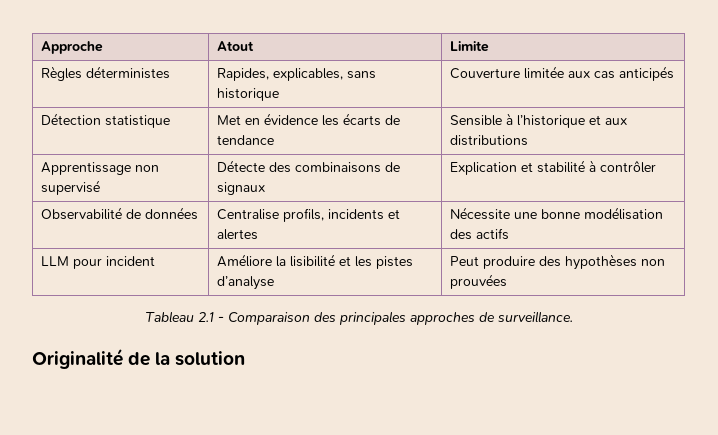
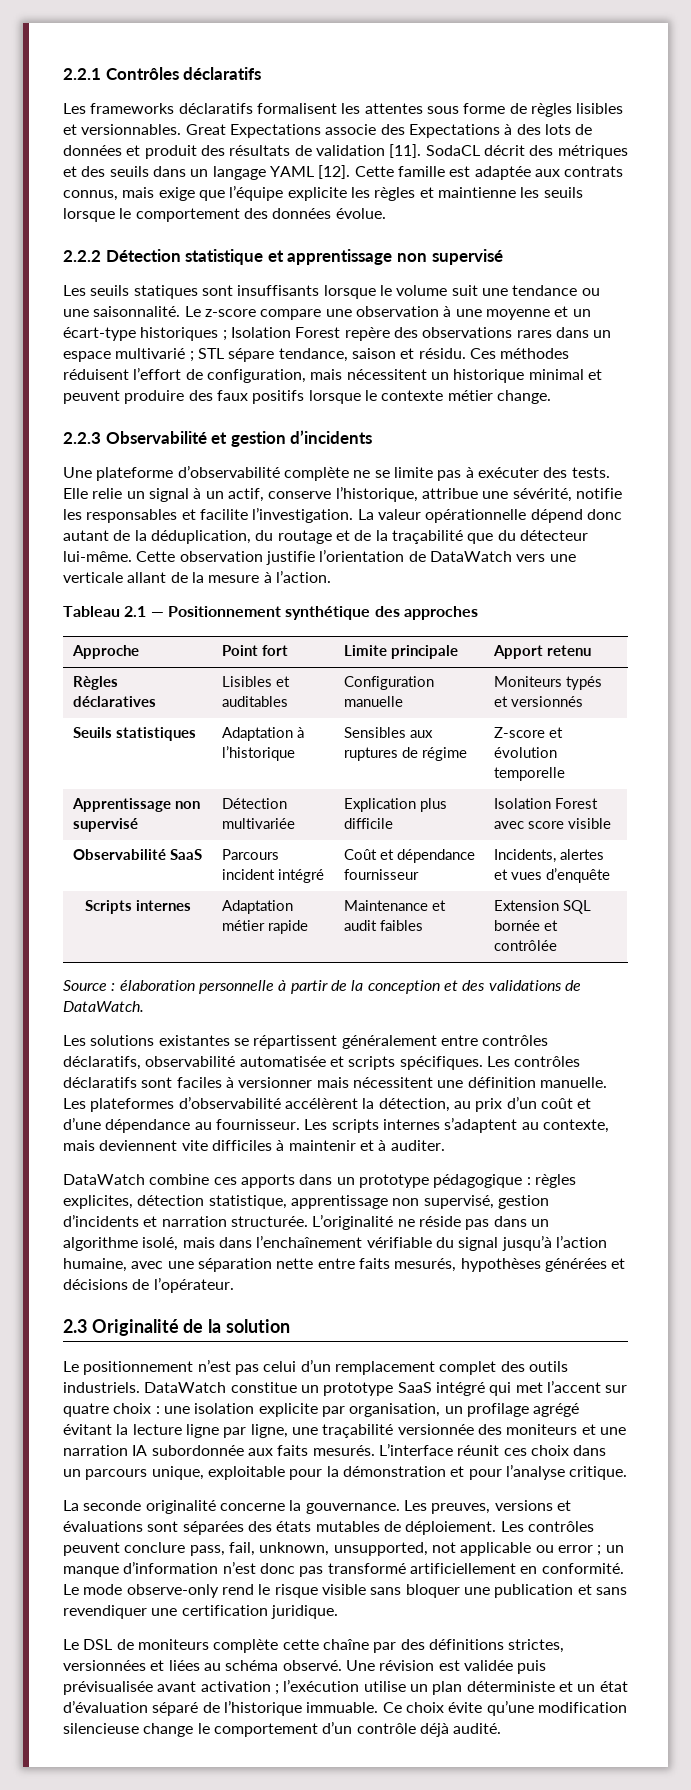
(40, 47) none -> [63,67,262,80] [63,103,624,117] [63,124,593,138] [63,144,628,159] [63,165,624,180] [63,185,583,201] [63,208,386,222] [63,249,503,265] [63,285,600,299] [63,306,591,320] [63,327,612,341] [63,348,570,362] [63,367,602,383] [63,390,551,404] [63,430,373,447] [63,465,610,481] [63,486,622,502] [63,507,622,523] [63,530,588,544] [63,549,576,565] [63,570,331,583] [63,606,478,620] 2.2.1 Contrôles déclaratifs // Les frameworks déclaratifs formalisent les attentes sous forme de règles lisibles et versionnables. Great Expectations associe des Expectations à des lots de données et produit des résultats de validation [11]. SodaCL décrit des métriques et des seuils dans un langage YAML [12]. Cette famille est adaptée aux contrats connus, mais exige que l’équipe explicite les règles et maintienne les seuils lorsque le comportement des données évolue. // 2.2.2 Détection statistique et apprentissage non supervisé // Les seuils statiques sont insuffisants lorsque le volume suit une tendance ou une saisonnalité. Le z-score compare une observation à une moyenne et un écart-type historiques ; Isolation Forest repère des observations rares dans un espace multivarié ; STL sépare tendance, saison et résidu. Ces méthodes réduisent l’effort de configuration, mais nécessitent un historique minimal et peuvent produire des faux positifs lorsque le contexte métier change. // 2.2.3 Observabilité et gestion d’incidents // Une plateforme d’observabilité complète ne se limite pas à exécuter des tests. Elle relie un signal à un actif, conserve l’historique, attribue une sévérité, notifie les responsables et facilite l’investigation. La valeur opérationnelle dépend donc autant de la déduplication, du routage et de la traçabilité que du détecteur lui-même. Cette observation justifie l’orientation de DataWatch vers une verticale allant de la mesure à l’action. // Tableau 2.1 — Positionnement synthétique des approches //
[216,41,254,51] Atout -> [221,645,288,656] Point fort
[40,66,170,81] [216,68,376,81] [216,88,279,101] [449,66,674,81] [40,113,170,128] [216,113,400,126] [216,135,274,145] [449,113,627,128] [449,135,528,146] [40,162,159,175] [40,180,100,195] [216,160,400,173] [216,182,265,195] [449,160,656,175] [40,207,198,220] [216,208,400,222] [216,229,258,240] [449,207,663,220] [449,228,509,240] [40,256,155,269] [216,254,413,269] [216,276,274,290] [449,254,665,270] [449,274,507,289] [145,311,573,325] [32,348,246,369] // Règles déterministes | Rapides, explicables, sans historique | Couverture limitée aux cas anticipés // Détection statistique | Met en évidence les écarts de tendance | Sensible à l’historique et aux distributions // Apprentissage non supervisé | Détecte des combinaisons de signaux | Explication et stabilité à contrôler // Observabilité de données | Centralise profils, incidents et alertes | Nécessite une bonne modélisation des actifs // LLM pour incident | Améliore la lisibilité et les pistes d’analyse | Peut produire des hypothèses non prouvées // Tableau 2.1 - Comparaison des principales approches de surveillance. // Originalité de la solution -> [390,645,458,659] [492,645,591,659] [72,676,118,690] [72,696,156,707] [221,676,290,687] [221,696,288,707] [343,676,434,690] [343,696,403,707] [493,676,602,690] [493,696,583,707] [72,727,196,741] [221,727,304,741] [221,746,295,761] [343,727,433,738] [343,747,467,761] [493,727,563,738] [493,747,557,758] [493,767,565,781] [71,798,200,812] [72,818,138,832] [221,798,287,809] [221,818,295,829] [343,798,447,812] [343,818,393,829] [493,798,598,809] [493,818,611,829] [72,849,202,860] [221,849,279,860] [221,869,324,883] [343,849,475,863] [343,869,419,880] [493,849,604,863] [493,868,610,883] [85,900,191,914] [221,900,293,914] [221,920,308,934] [343,900,446,911] [343,920,423,931] [493,900,591,914] [493,920,558,931] [493,940,557,951] [63,980,581,994] [63,1001,144,1012] [63,1035,549,1049] [63,1056,581,1070] [63,1077,607,1088] [63,1096,592,1112] [63,1117,609,1133] [63,1140,445,1151] [63,1174,576,1188] [63,1195,549,1209] [63,1214,549,1230] [63,1235,607,1251] [63,1258,626,1272] [63,1277,234,1293] [63,1319,290,1336] [63,1359,568,1375] [63,1380,628,1396] [63,1403,580,1417] [63,1424,626,1438] [63,1443,607,1456] [63,1464,628,1480] [63,1500,571,1514] [63,1521,594,1535] [63,1542,624,1556] [63,1561,624,1577] [63,1584,627,1598] [63,1605,338,1619] [63,1639,565,1653] [63,1660,547,1674] [63,1679,628,1695] [63,1700,627,1716] [63,1721,502,1737] principale | Apport retenu // Règles déclaratives | Lisibles et auditables | Configuration manuelle | Moniteurs typés et versionnés // Seuils statistiques | Adaptation à l’historique | Sensibles aux ruptures de régime | Z-score et évolution temporelle // Apprentissage non supervisé | Détection multivariée | Explication plus difficile | Isolation Forest avec score visible // Observabilité SaaS | Parcours incident intégré | Coût et dépendance fournisseur | Incidents, alertes et vues d’enquête // Scripts internes | Adaptation métier rapide | Maintenance et audit faibles | Extension SQL bornée et contrôlée // Source : élaboration personnelle à partir de la conception et des validations de DataWatch. // Les solutions existantes se répartissent généralement entre contrôles déclaratifs, observabilité automatisée et scripts spécifiques. Les contrôles déclaratifs sont faciles à versionner mais nécessitent une définition manuelle. Les plateformes d’observabilité accélèrent la détection, au prix d’un coût et d’une dépendance au fournisseur. Les scripts internes s’adaptent au contexte, mais deviennent vite difficiles à maintenir et à auditer. // DataWatch combine ces apports dans un prototype pédagogique : règles explicites, détection statistique, apprentissage non supervisé, gestion d’incidents et narration structurée. L’originalité ne réside pas dans un algorithme isolé, mais dans l’enchaînement vérifiable du signal jusqu’à l’action humaine, avec une séparation nette entre faits mesurés, hypothèses générées et décisions de l’opérateur. // 2.3 Originalité de la solution // Le positionnement n’est pas celui d’un remplacement complet des outils industriels. DataWatch constitue un prototype SaaS intégré qui met l’accent sur quatre choix : une isolation explicite par organisation, un profilage agrégé évitant la lecture ligne par ligne, une traçabilité versionnée des moniteurs et une narration IA subordonnée aux faits mesurés. L’interface réunit ces choix dans un parcours unique, exploitable pour la démonstration et pour l’analyse critique. // La seconde originalité concerne la gouvernance. Les preuves, versions et évaluations sont séparées des états mutables de déploiement. Les contrôles peuvent conclure pass, fail, unknown, unsupported, not applicable ou error ; un manque d’information n’est donc pas transformé artificiellement en conformité. Le mode observe-only rend le risque visible sans bloquer une publication et sans revendiquer une certification juridique. // Le DSL de moniteurs complète cette chaîne par des définitions strictes, versionnées et liées au schéma observé. Une révision est validée puis prévisualisée avant activation ; l’exécution utilise un plan déterministe et un état d’évaluation séparé de l’historique immuable. Ce choix évite qu’une modification silencieuse change le comportement d’un contrôle déjà audité.

